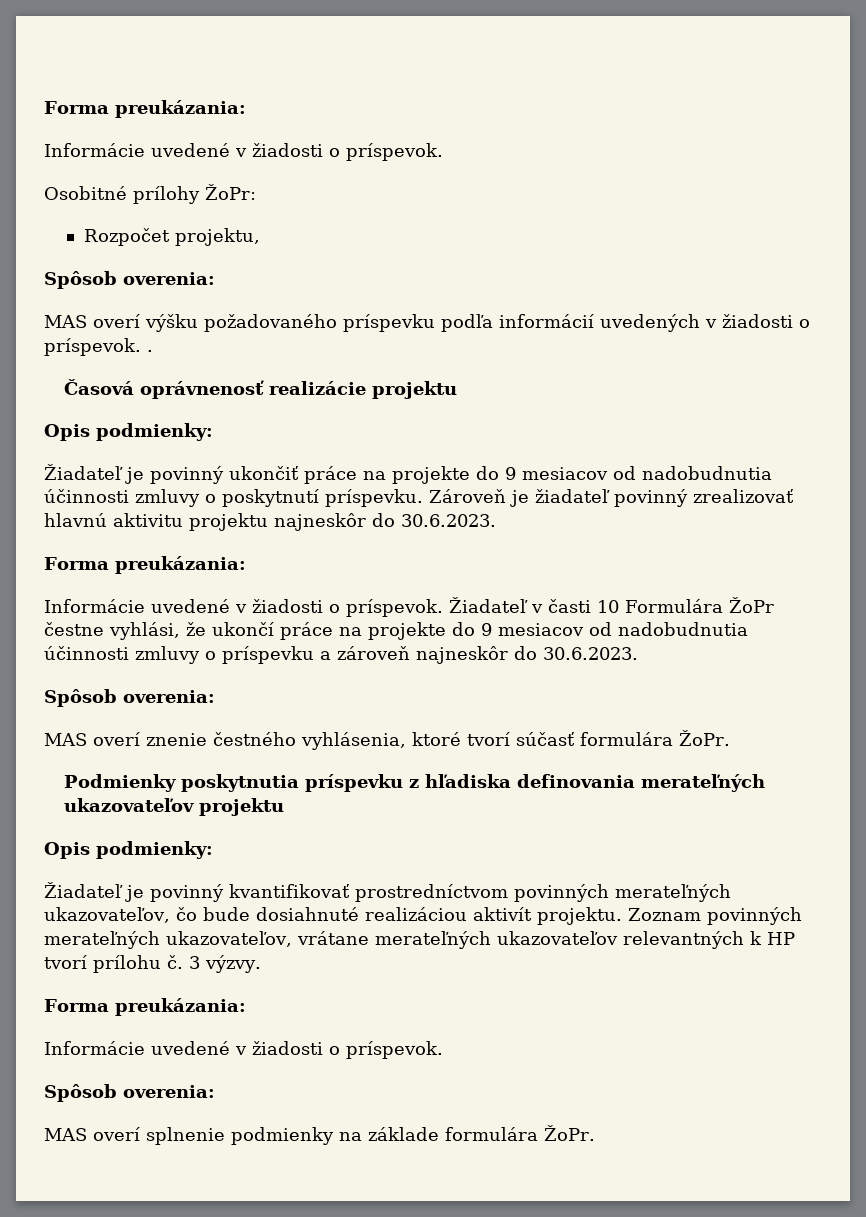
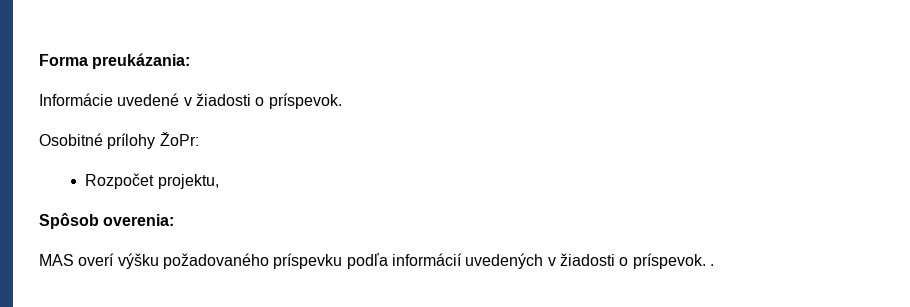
[63,379,457,399] [44,423,213,441] [44,464,772,484] [44,489,794,507] [44,513,496,531] [44,556,246,574] [44,597,774,617] [44,622,748,640] [44,646,638,664] [44,689,215,707] [44,730,730,750] [63,774,765,792] [63,798,284,816] [44,841,213,859] [44,882,731,902] [44,907,802,925] [44,931,795,949] [44,955,261,973] [44,998,246,1016] [44,1041,443,1059] [44,1084,215,1102] [44,1125,595,1145] // Časová oprávnenosť realizácie projektu // Opis podmienky: // Žiadateľ je povinný ukončiť práce na projekte do 9 mesiacov od nadobudnutia účinnosti zmluvy o poskytnutí príspevku. Zároveň je žiadateľ povinný zrealizovať hlavnú aktivitu projektu najneskôr do 30.6.2023. // Forma preukázania: // Informácie uvedené v žiadosti o príspevok. Žiadateľ v časti 10 Formulára ŽoPr čestne vyhlási, že ukončí práce na projekte do 9 mesiacov od nadobudnutia účinnosti zmluvy o príspevku a zároveň najneskôr do 30.6.2023. // Spôsob overenia: // MAS overí znenie čestného vyhlásenia, ktoré tvorí súčasť formulára ŽoPr. // Podmienky poskytnutia príspevku z hľadiska definovania merateľných ukazovateľov projektu // Opis podmienky: // Žiadateľ je povinný kvantifikovať prostredníctvom povinných merateľných ukazovateľov, čo bude dosiahnuté realizáciou aktivít projektu. Zoznam povinných merateľných ukazovateľov, vrátane merateľných ukazovateľov relevantných k HP tvorí prílohu č. 3 výzvy. // Forma preukázania: // Informácie uvedené v žiadosti o príspevok. // Spôsob overenia: // MAS overí splnenie podmienky na základe formulára ŽoPr. -> (714, 265) none

